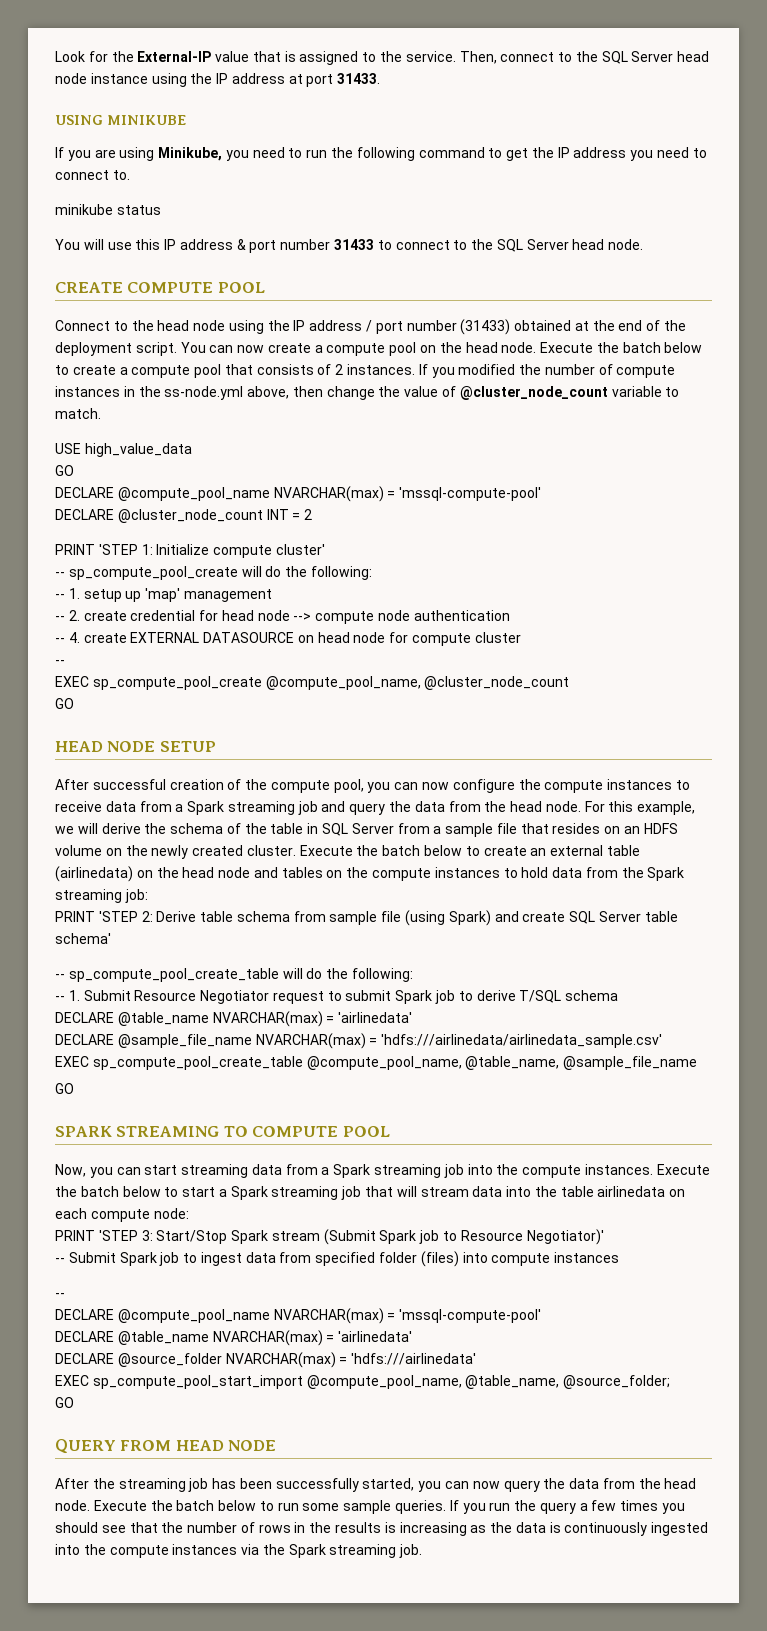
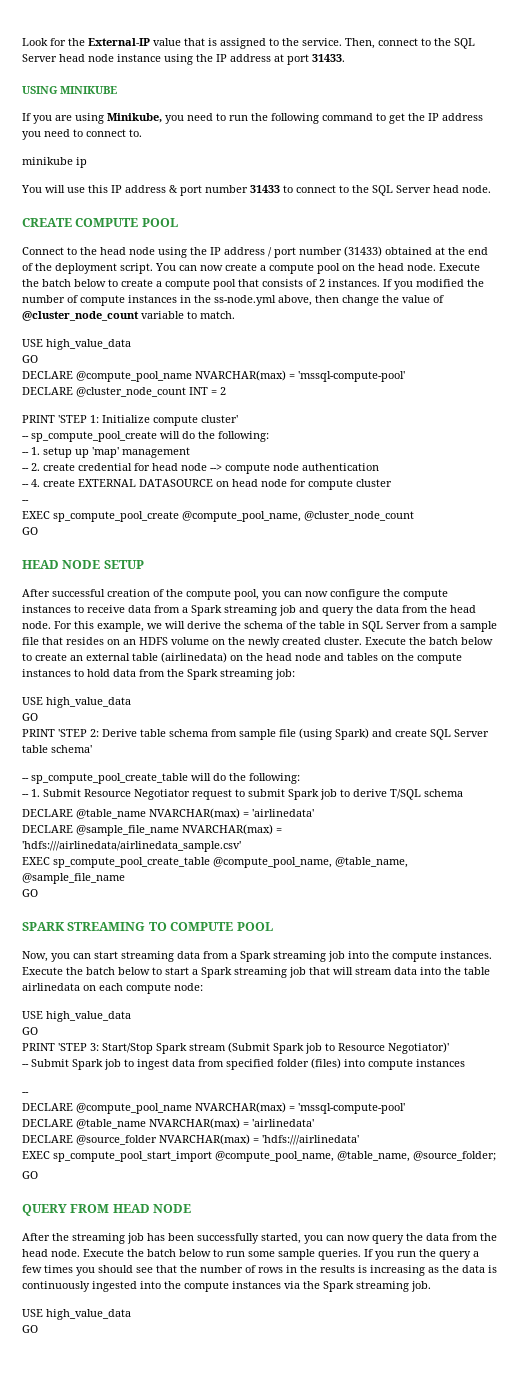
[116,205,161,215] status -> [76,157,87,168] ip
(148, 896) none -> [22,697,131,708] [22,713,38,721] // USE high_value_data // GO
(189, 1213) none -> [22,1011,131,1022] [22,1027,38,1035] // USE high_value_data // GO
(423, 1551) none -> [22,1309,131,1320] [22,1325,38,1333] // USE high_value_data // GO

